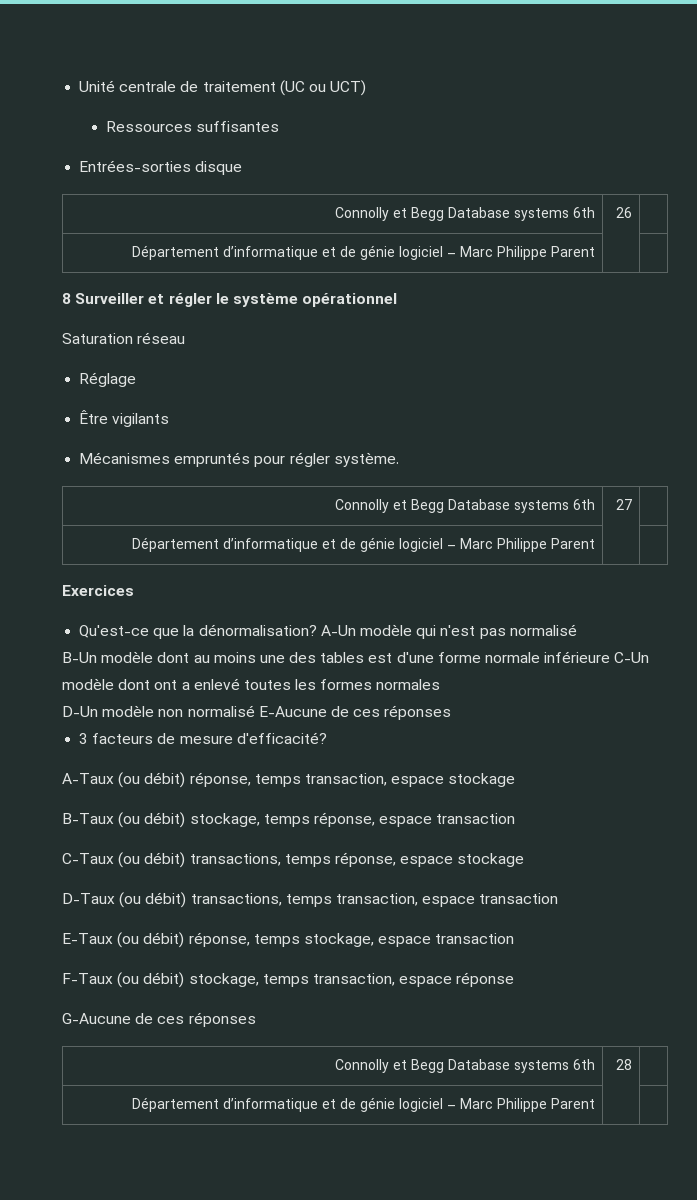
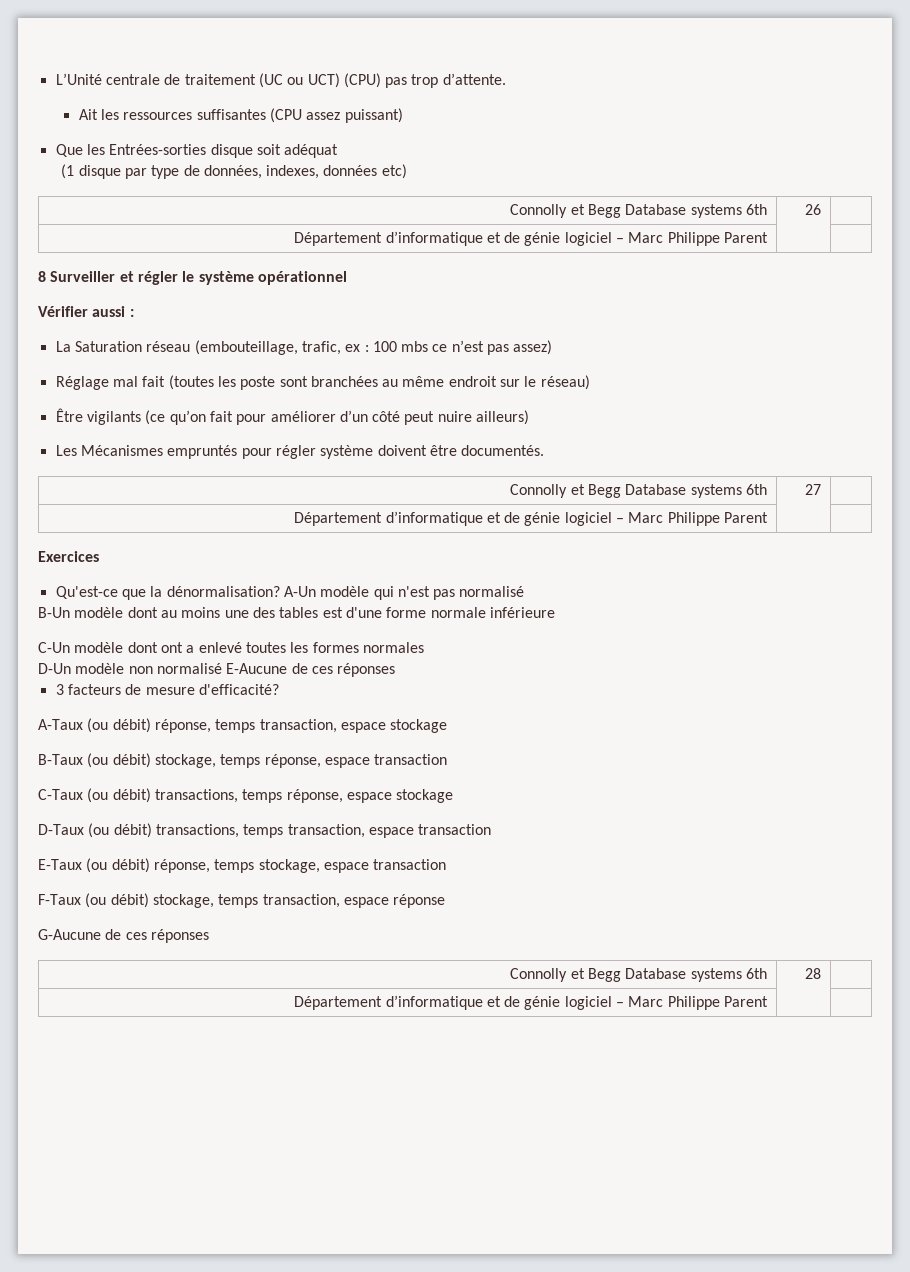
[79,80,116,92] Unité -> [55,73,102,85] L’Unité
[106,121,280,132] [79,160,243,175] // Ressources suffisantes // Entrées-sorties disque -> [343,73,506,88] [78,108,403,123] [55,144,339,158] [61,164,407,179] (CPU) pas trop d’attente. // Ait les ressources suffisantes (CPU assez puissant) // Que les Entrées-sorties disque soit adéquat // (1 disque par type de données, indexes, données etc)
[62,332,186,344] [79,372,137,387] [79,410,170,427] [79,452,399,467] Saturation réseau // Réglage // Être vigilants // Mécanismes empruntés pour régler système. -> [38,306,134,317] [55,340,553,355] [55,375,590,390] [55,408,530,425] [55,445,545,459] Vérifier aussi : // La Saturation réseau (embouteillage, trafic, ex : 100 mbs ce n’est pas assez) // Réglage mal fait (toutes les poste sont branchées au même endroit sur le réseau) // Être vigilants (ce qu’on fait pour améliorer d’un côté peut nuire ailleurs) // Les Mécanismes empruntés pour régler système doivent être documentés.
(611, 657) none -> (555, 612) //

